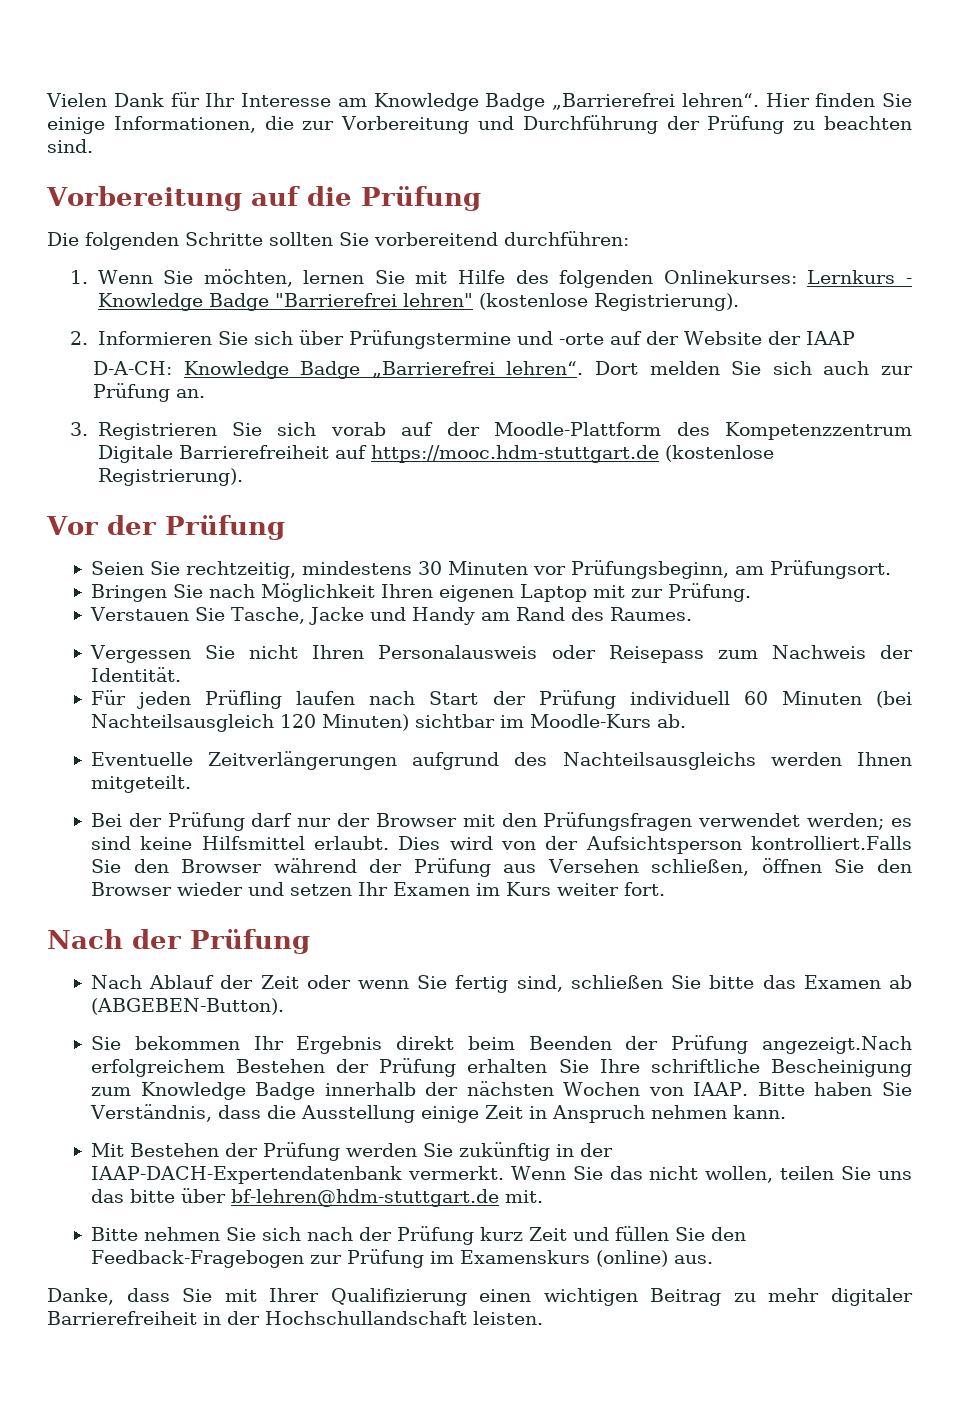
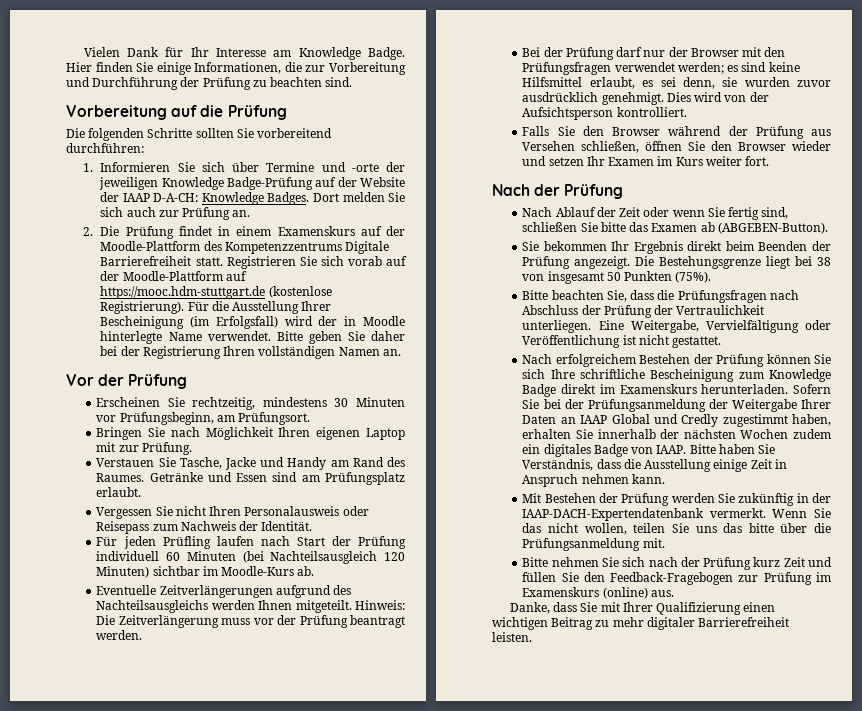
[485,93,759,111] Badge „Barrierefrei lehren“. -> [368,47,405,60] Badge.
[97,269,912,288] [97,293,739,311] [70,331,89,345] Wenn Sie möchten, lernen Sie mit Hilfe des folgenden Onlinekurses: Lernkurs - Knowledge Badge "Barrierefrei lehren" (kostenlose Registrierung). // 2. -> (94, 167) none
[348,330,511,349] Prüfungstermine -> [266,162,315,172] Termine
(604, 339) none -> [386,162,405,172] [99,177,314,190] der jeweiligen Knowledge Badge-Prüfung
(855, 338) // -> (150, 197) none
[300,361,584,379] Badge „Barrierefrei lehren“. -> [267,192,310,205] Badges.
[70,422,89,436] 3. -> [83,226,405,239] [100,241,390,254] [100,256,223,266] 2. Die Prüfung findet in einem Examenskurs auf der Moodle-Plattform des Kompetenzzentrums Digitale Barrierefreiheit statt.
[676,422,912,440] [97,445,329,463] des Kompetenzzentrum Digitale Barrierefreiheit -> (223, 276) none
(243, 477) none -> [187,301,332,314] [100,316,405,329] [100,331,405,344] [100,346,401,359] Für die Ausstellung Ihrer Bescheinigung (im Erfolgsfall) wird der in Moodle hinterlegte Name verwendet. Bitte geben Sie daher bei der Registrierung Ihren vollständigen Namen an.
[90,561,144,575] Seien -> [96,397,161,407] Erscheinen
(692, 614) none -> [149,472,406,485] [96,487,142,497] Getränke und Essen sind am Prüfungsplatz erlaubt.
(191, 784) none -> [355,600,405,610] [96,615,406,628] [96,630,143,640] Hinweis: Die Zeitverlängerung muss vor der Prüfung beantragt werden.
[313,836,389,850] erlaubt. -> [589,77,831,89] [522,92,664,105] erlaubt, es sei denn, sie wurden zuvor ausdrücklich genehmigt.
[751,836,913,850] kontrolliert.Falls -> [616,107,687,117] [522,126,550,136] kontrolliert. // Falls
[762,1036,912,1054] angezeigt.Nach -> [574,256,832,269] [522,271,712,284] [522,290,799,303] [522,305,765,318] [522,320,831,333] [522,335,722,348] [522,354,553,364] angezeigt. Die Bestehungsgrenze liegt bei 38 von insgesamt 50 Punkten (75%). // Bitte beachten Sie, dass die Prüfungsfragen nach Abschluss der Prüfung der Vertraulichkeit unterliegen. Eine Weitergabe, Vervielfältigung oder Veröffentlichung ist nicht gestattet. // Nach
[467,1059,589,1073] erhalten Sie -> [766,354,832,364] [522,369,546,379] können Sie sich
[324,1081,641,1096] innerhalb der nächsten Wochen -> [561,384,831,394] [522,399,831,412] [522,414,831,427] [522,429,831,439] [522,444,628,457] direkt im Examenskurs herunterladen. Sofern Sie bei der Prüfungsanmeldung der Weitergabe Ihrer Daten an IAAP Global und Credly zugestimmt haben, erhalten Sie innerhalb der nächsten Wochen zudem ein digitales Badge
[230,1189,499,1207] bf-lehren@hdm-stuttgart.de -> [814,523,831,533] [522,538,641,551] die Prüfungsanmeldung
[203,1311,467,1325] in der Hochschullandschaft -> (790, 622) none

